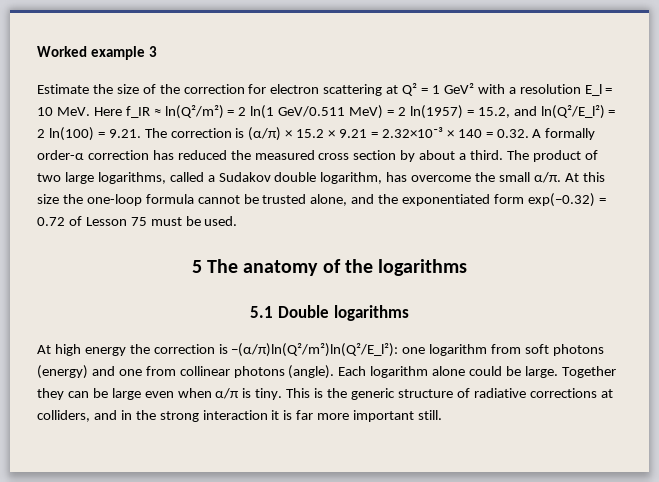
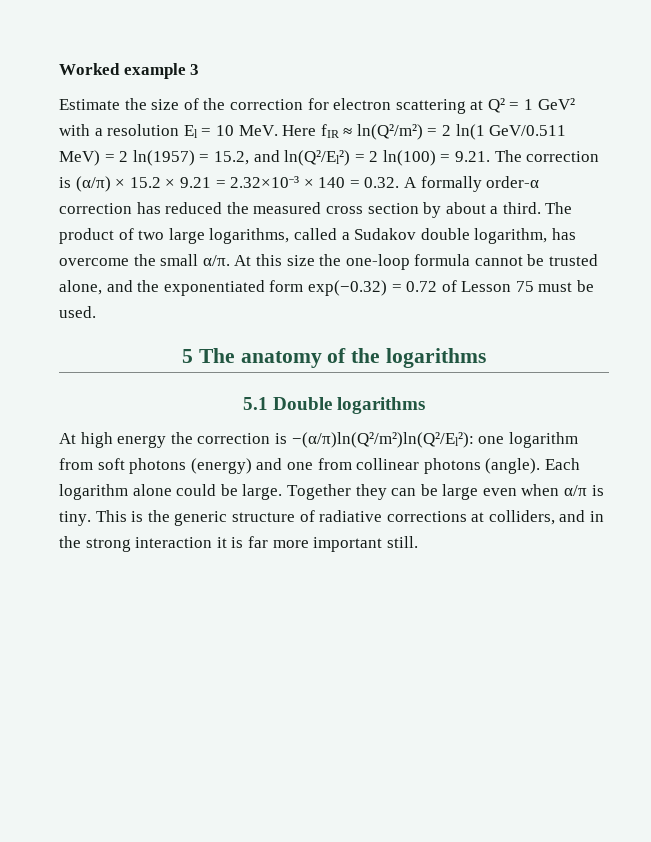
[584,84,602,96] E_l -> [183,125,198,138] El
[125,106,150,118] f_IR -> [320,124,339,138] fIR
[540,105,605,119] ln(Q²/E_l²) -> [284,150,351,166] ln(Q²/El²)
[231,343,399,357] −(α/π)ln(Q²/m²)ln(Q²/E_l²): -> [291,432,474,448] −(α/π)ln(Q²/m²)ln(Q²/El²):

